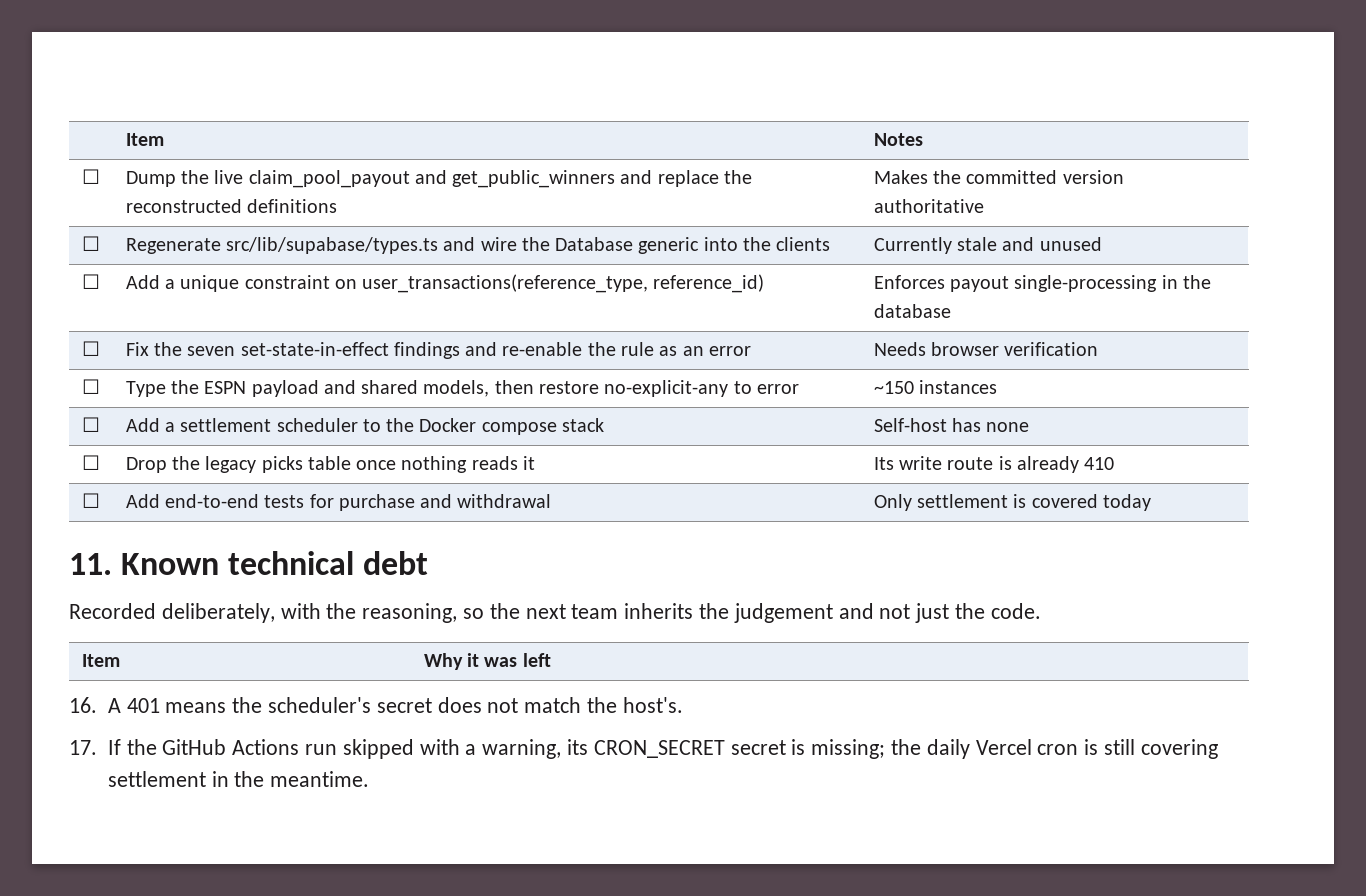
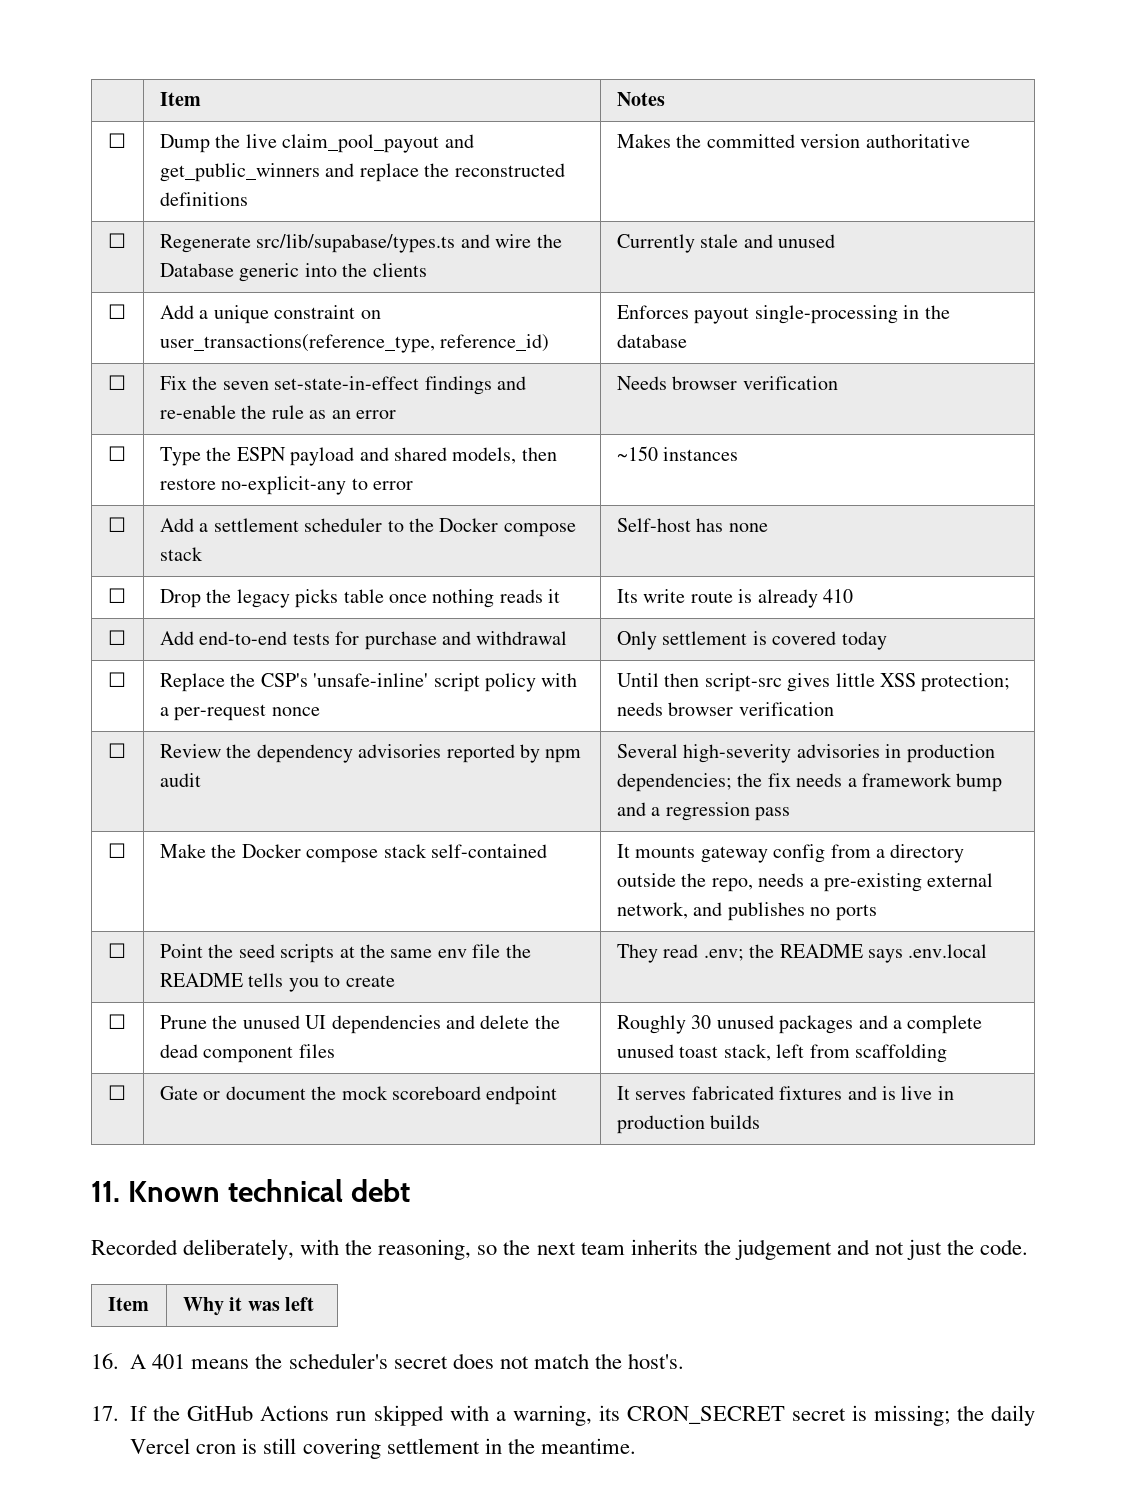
(1151, 502) none -> [107,672,126,687] [159,673,578,692] [159,704,320,721] [616,673,1011,692] [616,702,834,716] [107,743,126,758] [159,744,582,763] [159,773,201,787] [616,744,995,763] [616,773,1003,792] [616,802,791,821] [107,843,126,858] [159,844,547,863] [616,844,965,863] [616,873,994,892] [616,902,877,921] [107,943,126,958] [159,944,531,963] [159,973,395,992] [616,944,988,963] [107,1014,126,1029] [159,1015,560,1034] [159,1044,335,1063] [616,1015,983,1034] [616,1044,947,1063] [107,1085,126,1100] [159,1086,558,1105] [616,1086,954,1100] [616,1115,761,1134] // ☐ | Replace the CSP's 'unsafe-inline' script policy with a per-request nonce | Until then script-src gives little XSS protection; needs browser verification // ☐ | Review the dependency advisories reported by npm audit | Several high-severity advisories in production dependencies; the fix needs a framework bump and a regression pass // ☐ | Make the Docker compose stack self-contained | It mounts gateway config from a directory outside the repo, needs a pre-existing external network, and publishes no ports // ☐ | Point the seed scripts at the same env file the README tells you to create | They read .env; the README says .env.local // ☐ | Prune the unused UI dependencies and delete the dead component files | Roughly 30 unused packages and a complete unused toast stack, left from scaffolding // ☐ | Gate or document the mock scoreboard endpoint | It serves fabricated fixtures and is live in production builds

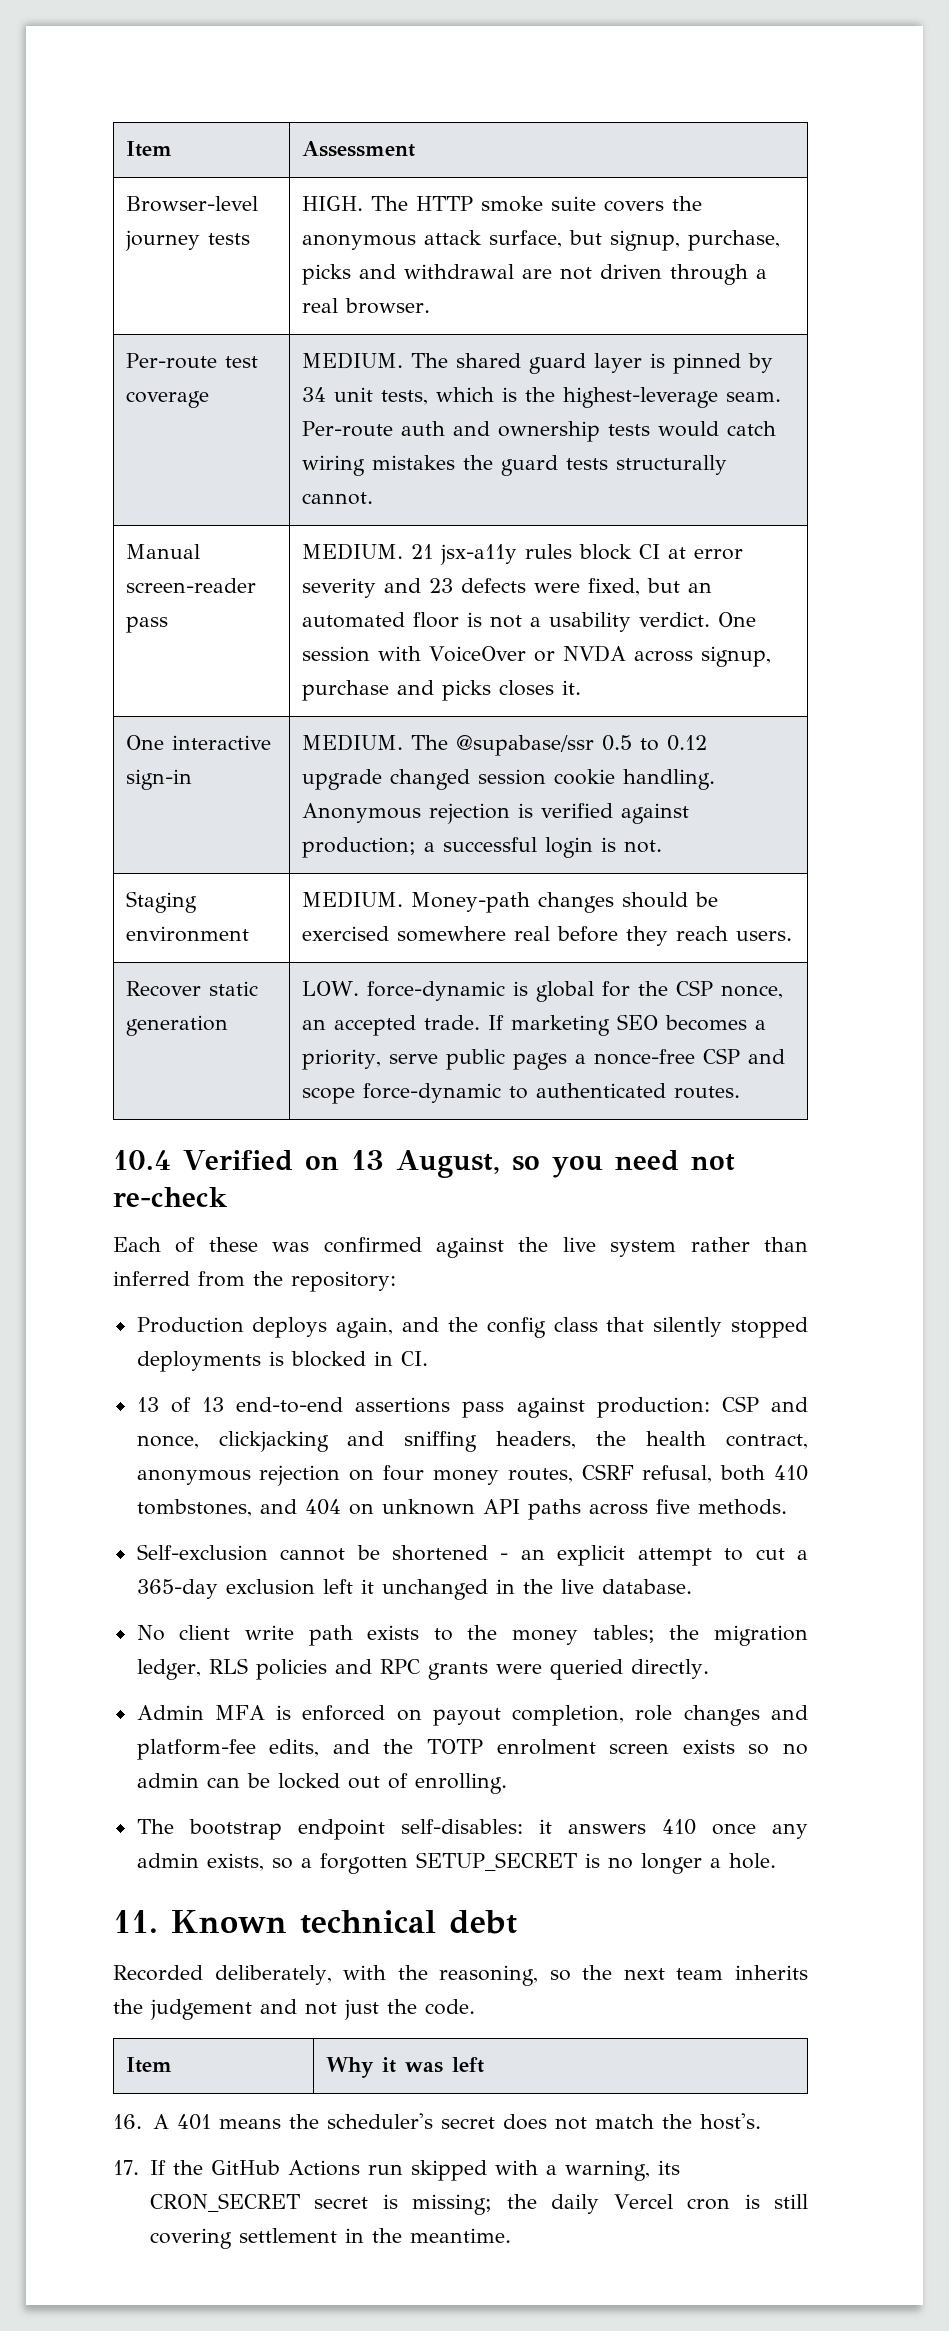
[159,92,201,106] [616,92,665,106] [107,133,126,148] [159,134,474,153] [159,163,565,182] [159,192,248,206] [616,134,970,148] [107,233,126,248] [159,234,562,253] [159,263,427,282] [616,234,836,253] [107,304,126,319] [159,305,381,324] [159,334,550,353] [616,305,950,324] [616,334,687,348] [107,375,126,390] [159,376,526,395] [159,405,396,419] [616,376,838,390] [107,446,126,461] [159,447,557,466] [159,476,414,495] [616,446,739,461] [107,517,126,532] [159,518,576,537] [159,547,203,561] [616,518,768,532] [107,588,126,603] [159,589,561,608] [616,589,853,608] [107,630,126,645] [159,631,568,650] [616,631,887,650] [107,672,126,687] [159,673,578,692] [159,704,320,721] [616,673,1011,692] [616,702,834,716] [107,743,126,758] [159,744,582,763] [159,773,201,787] [616,744,995,763] [616,773,1003,792] [616,802,791,821] [107,843,126,858] [159,844,547,863] [616,844,965,863] [616,873,994,892] [616,902,877,921] [107,943,126,958] [159,944,531,963] [159,973,395,992] [616,944,988,963] [107,1014,126,1029] [159,1015,560,1034] [159,1044,335,1063] [616,1015,983,1034] [616,1044,947,1063] [107,1085,126,1100] [159,1086,558,1105] [616,1086,954,1100] [616,1115,761,1134] | Item | Notes // ☐ | Dump the live claim_pool_payout and get_public_winners and replace the reconstructed definitions | Makes the committed version authoritative // ☐ | Regenerate src/lib/supabase/types.ts and wire the Database generic into the clients | Currently stale and unused // ☐ | Add a unique constraint on user_transactions(reference_type, reference_id) | Enforces payout single-processing in the database // ☐ | Fix the seven set-state-in-effect findings and re-enable the rule as an error | Needs browser verification // ☐ | Type the ESPN payload and shared models, then restore no-explicit-any to error | ~150 instances // ☐ | Add a settlement scheduler to the Docker compose stack | Self-host has none // ☐ | Drop the legacy picks table once nothing reads it | Its write route is already 410 // ☐ | Add end-to-end tests for purchase and withdrawal | Only settlement is covered today // ☐ | Replace the CSP's 'unsafe-inline' script policy with a per-request nonce | Until then script-src gives little XSS protection; needs browser verification // ☐ | Review the dependency advisories reported by npm audit | Several high-severity advisories in production dependencies; the fix needs a framework bump and a regression pass // ☐ | Make the Docker compose stack self-contained | It mounts gateway config from a directory outside the repo, needs a pre-existing external network, and publishes no ports // ☐ | Point the seed scripts at the same env file the README tells you to create | They read .env; the README says .env.local // ☐ | Prune the unused UI dependencies and delete the dead component files | Roughly 30 unused packages and a complete unused toast stack, left from scaffolding // ☐ | Gate or document the mock scoreboard endpoint | It serves fabricated fixtures and is live in production builds -> [126,141,173,157] [302,141,416,157] [126,196,259,212] [125,230,251,251] [302,196,703,212] [302,230,781,251] [302,264,768,285] [302,298,431,314] [126,353,259,369] [126,391,210,408] [302,352,774,374] [302,387,782,408] [302,421,777,442] [302,455,728,476] [302,492,374,505] [126,544,201,559] [126,578,257,593] [126,616,169,633] [302,543,744,565] [302,578,713,598] [302,612,757,632] [302,645,772,667] [302,680,582,701] [126,735,272,750] [126,769,193,790] [302,734,708,756] [302,769,716,790] [302,803,690,824] [302,837,663,858] [126,891,198,913] [126,926,250,942] [302,891,719,913] [302,926,793,946] [126,981,259,997] [126,1015,229,1036] [302,980,784,1002] [302,1014,767,1036] [302,1048,786,1070] [302,1083,741,1104] [113,1150,735,1178] [113,1187,228,1207] [113,1237,808,1258] [113,1271,396,1292] [136,1317,808,1338] [136,1351,428,1372] [136,1396,808,1418] [136,1431,808,1452] [136,1464,809,1486] [136,1499,787,1520] [136,1544,808,1566] [136,1579,692,1600] [136,1625,808,1646] [136,1658,709,1680] [136,1705,809,1726] [136,1739,808,1760] [136,1773,507,1794] [136,1819,809,1840] [136,1852,776,1874] Item | Assessment // Browser-level journey tests | HIGH. The HTTP smoke suite covers the anonymous attack surface, but signup, purchase, picks and withdrawal are not driven through a real browser. // Per-route test coverage | MEDIUM. The shared guard layer is pinned by 34 unit tests, which is the highest-leverage seam. Per-route auth and ownership tests would catch wiring mistakes the guard tests structurally cannot. // Manual screen-reader pass | MEDIUM. 21 jsx-a11y rules block CI at error severity and 23 defects were fixed, but an automated floor is not a usability verdict. One session with VoiceOver or NVDA across signup, purchase and picks closes it. // One interactive sign-in | MEDIUM. The @supabase/ssr 0.5 to 0.12 upgrade changed session cookie handling. Anonymous rejection is verified against production; a successful login is not. // Staging environment | MEDIUM. Money-path changes should be exercised somewhere real before they reach users. // Recover static generation | LOW. force-dynamic is global for the CSP nonce, an accepted trade. If marketing SEO becomes a priority, serve public pages a nonce-free CSP and scope force-dynamic to authenticated routes. // 10.4 Verified on 13 August, so you need not re-check // Each of these was confirmed against the live system rather than inferred from the repository: // Production deploys again, and the config class that silently stopped deployments is blocked in CI. // 13 of 13 end-to-end assertions pass against production: CSP and nonce, clickjacking and sniffing headers, the health contract, anonymous rejection on four money routes, CSRF refusal, both 410 tombstones, and 404 on unknown API paths across five methods. // Self-exclusion cannot be shortened - an explicit attempt to cut a 365-day exclusion left it unchanged in the live database. // No client write path exists to the money tables; the migration ledger, RLS policies and RPC grants were queried directly. // Admin MFA is enforced on payout completion, role changes and platform-fee edits, and the TOTP enrolment screen exists so no admin can be locked out of enrolling. // The bootstrap endpoint self-disables: it answers 410 once any admin exists, so a forgotten SETUP_SECRET is no longer a hole.

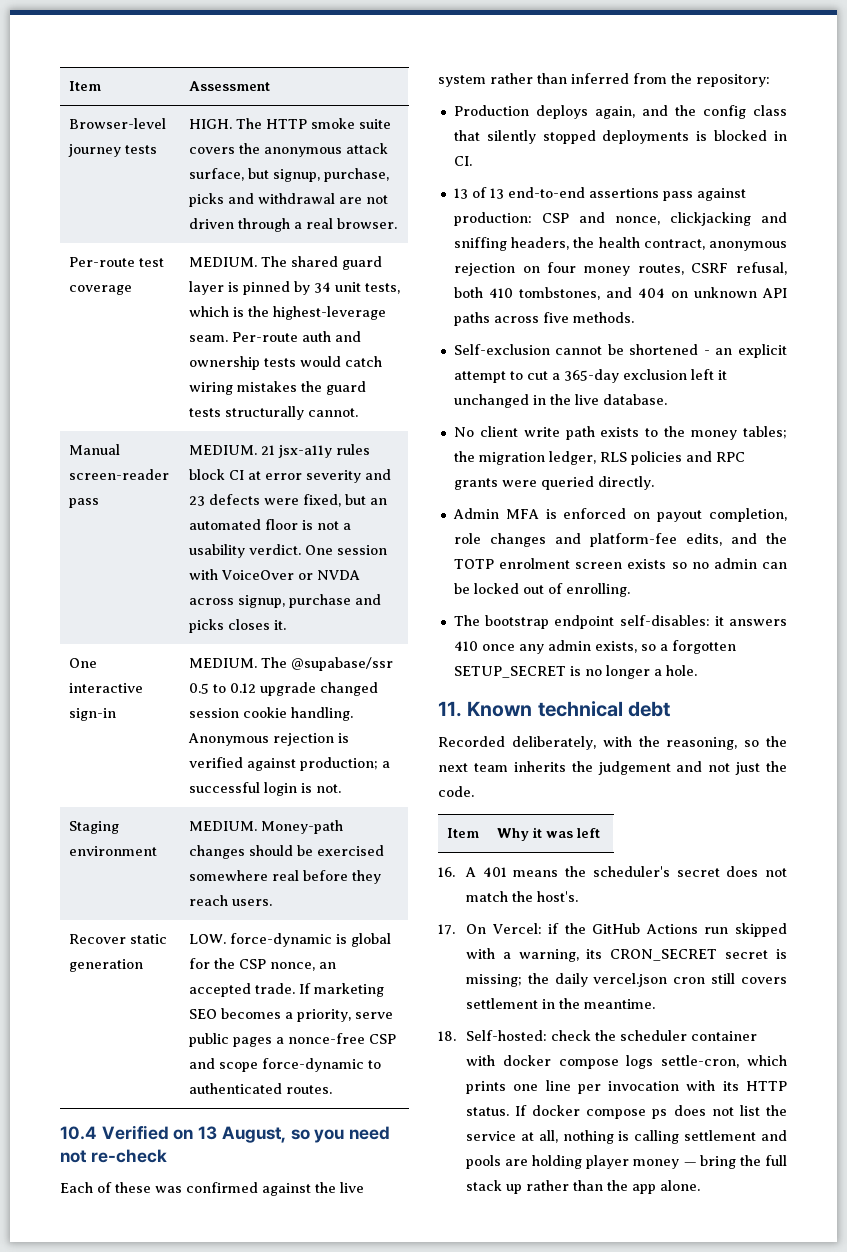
[149,2160,166,2175] If -> [465,923,560,934] On Vercel: if
[613,2194,809,2210] [149,2228,232,2249] Vercel cron is still covering -> [593,973,787,987] vercel.json cron still covers
(511, 2235) none -> [438,1030,757,1041] [465,1055,787,1069] [465,1080,787,1094] [465,1105,787,1119] [465,1130,787,1144] [465,1155,787,1169] [465,1180,700,1194] // 18. Self-hosted: check the scheduler container with docker compose logs settle-cron, which prints one line per invocation with its HTTP status. If docker compose ps does not list the service at all, nothing is calling settlement and pools are holding player money — bring the full stack up rather than the app alone.

